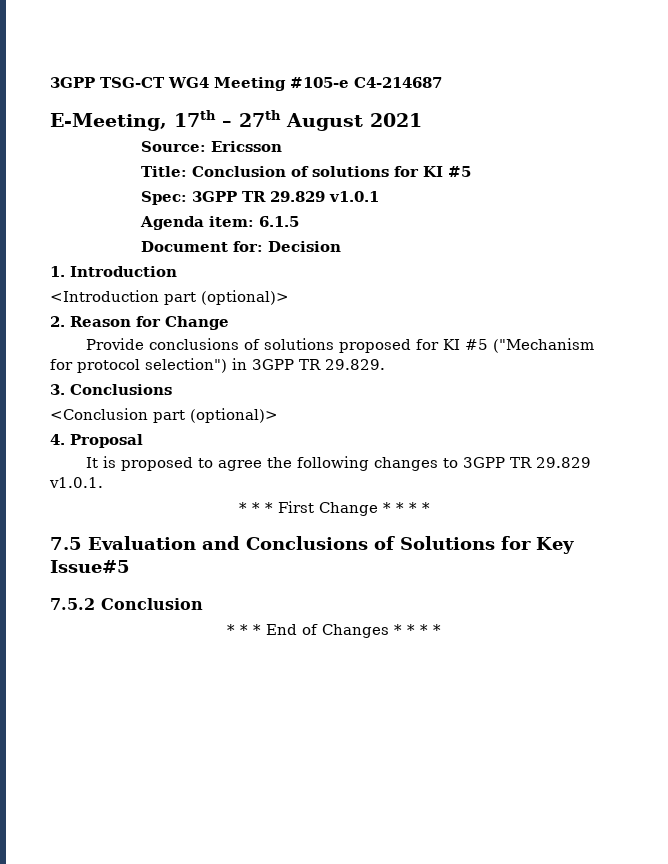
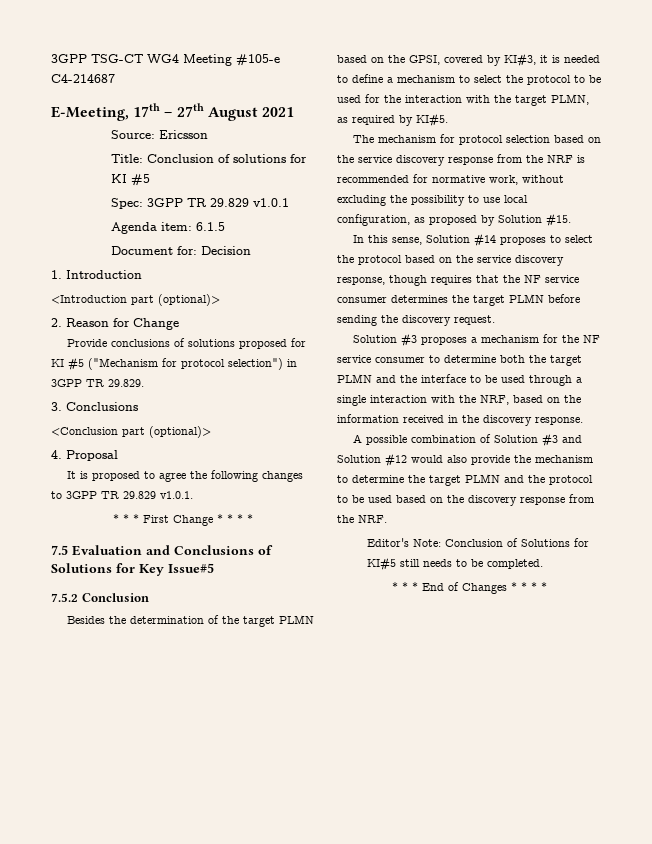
(203, 604) none -> [66,615,314,627] [337,53,600,67] [337,74,601,85] [337,94,589,106] [337,113,448,127] [352,134,601,145] [337,154,585,166] [337,174,564,185] [337,195,528,206] [337,213,571,227] [352,233,593,247] [337,255,564,266] [337,275,579,286] [337,294,580,306] [337,315,495,326] [352,333,600,347] [337,355,582,366] [337,374,582,386] [337,395,581,406] [337,414,583,426] [352,433,582,447] [337,453,593,467] [337,474,593,486] [337,494,594,506] [337,515,387,523] [367,538,590,547] [367,557,544,571] // Besides the determination of the target PLMN based on the GPSI, covered by KI#3, it is needed to define a mechanism to select the protocol to be used for the interaction with the target PLMN, as required by KI#5. // The mechanism for protocol selection based on the service discovery response from the NRF is recommended for normative work, without excluding the possibility to use local configuration, as proposed by Solution #15. // In this sense, Solution #14 proposes to select the protocol based on the service discovery response, though requires that the NF service consumer determines the target PLMN before sending the discovery request. // Solution #3 proposes a mechanism for the NF service consumer to determine both the target PLMN and the interface to be used through a single interaction with the NRF, based on the information received in the discovery response. // A possible combination of Solution #3 and Solution #12 would also provide the mechanism to determine the target PLMN and the protocol to be used based on the discovery response from the NRF. // Editor's Note: Conclusion of Solutions for KI#5 still needs to be completed.

